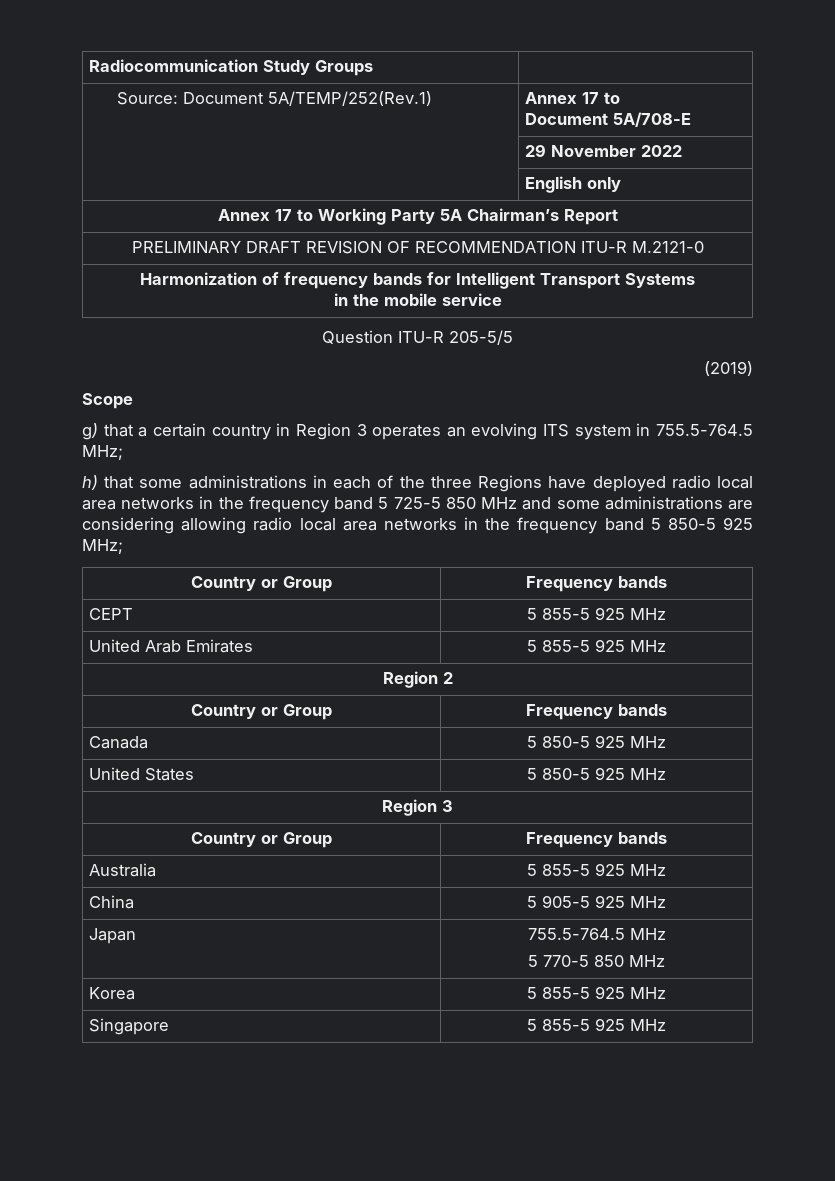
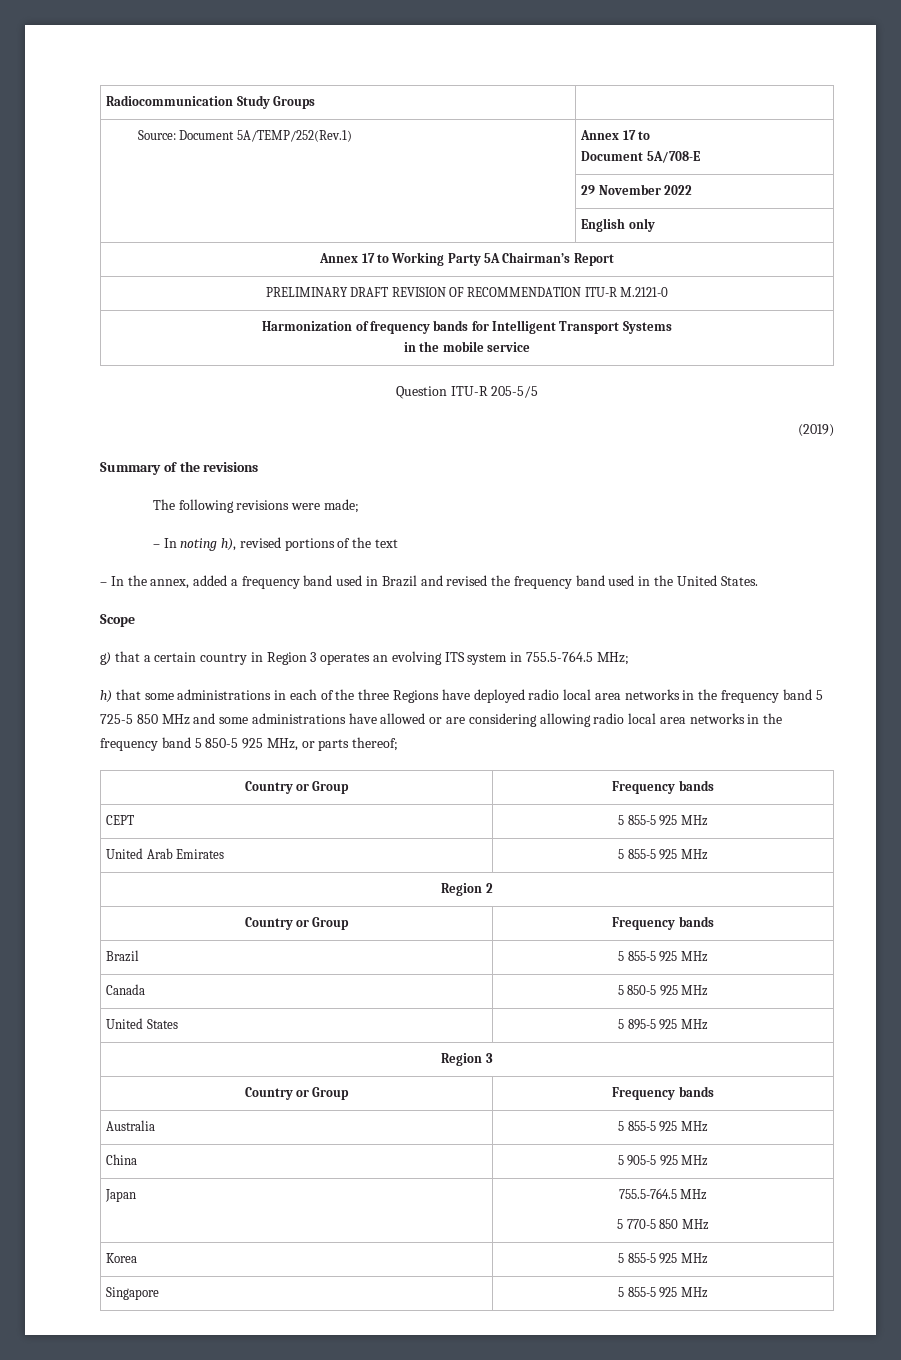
(753, 368) none -> [100,461,259,475] [152,499,359,513] [152,537,399,551] [100,575,758,589] // Summary of the revisions // The following revisions were made; // – In noting h), revised portions of the text // – In the annex, added a frequency band used in Brazil and revised the frequency band used in the United States.
(723, 503) none -> [348,713,443,724] have allowed or
[82,539,123,554] MHz; -> [266,737,399,751] MHz, or parts thereof;
(667, 710) none -> [106,950,140,962] [618,951,708,962] // Brazil | 5 855-5 925 MHz
[542,768,590,780] 850-5 -> [627,1019,656,1030] 895-5

